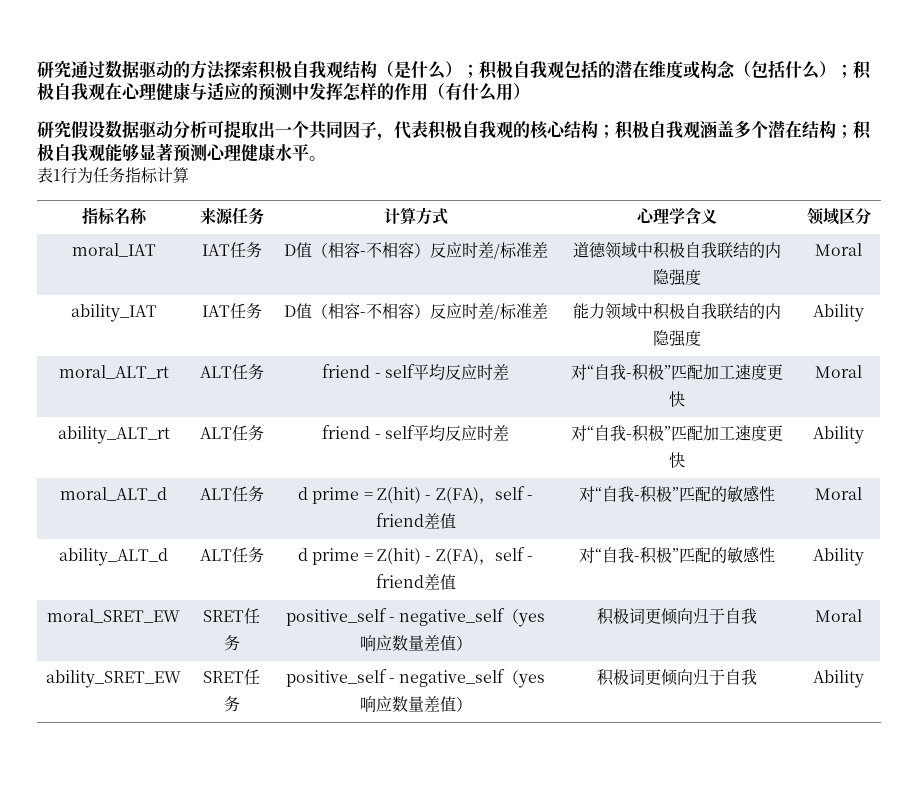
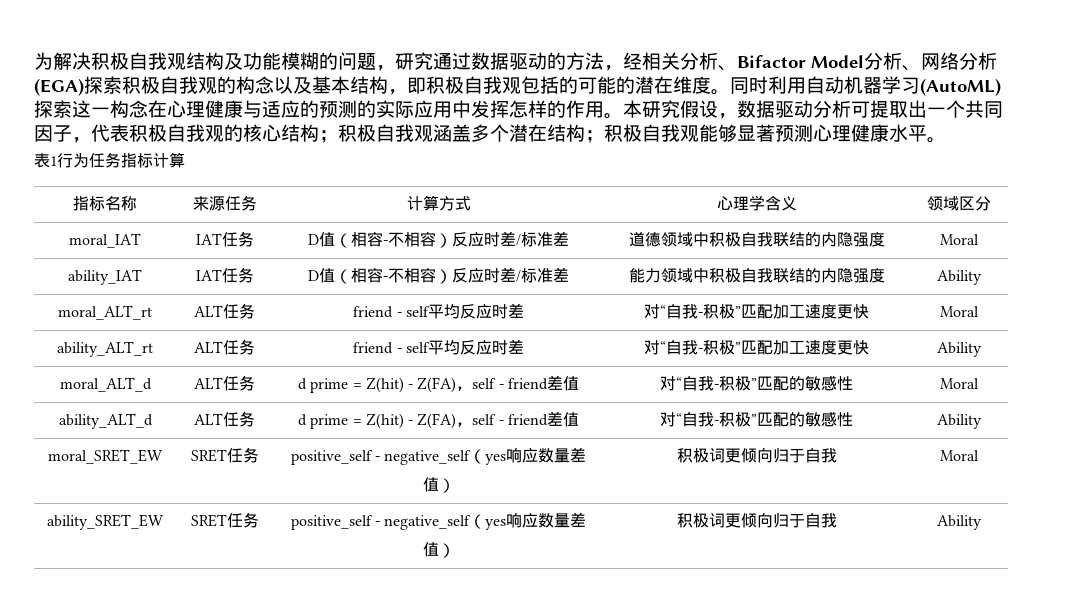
(37, 69) none -> [34,52,395,71] 为解决积极自我观结构及功能模糊的问题，
[224,60,479,80] 探索积极自我观结构（是什么）； -> [604,52,997,71] [34,76,426,96] ，经相关分析、Bifactor Model分析、网络分析(EGA)探索积极自我观的构念以及基本结构，即
(615, 69) none -> [578,76,635,94] 可能的
[683,60,872,80] [37,82,105,101] 或构念（包括什么）；积极自我观 -> [711,76,1001,96] [34,100,148,118] 。同时利用自动机器学习(AutoML)探索这一构念
(292, 91) none -> [357,100,452,118] 的实际应用
[428,83,530,101] （有什么用） // -> [604,100,642,119] 。本
(105, 129) none -> [718,113,737,119] ，

